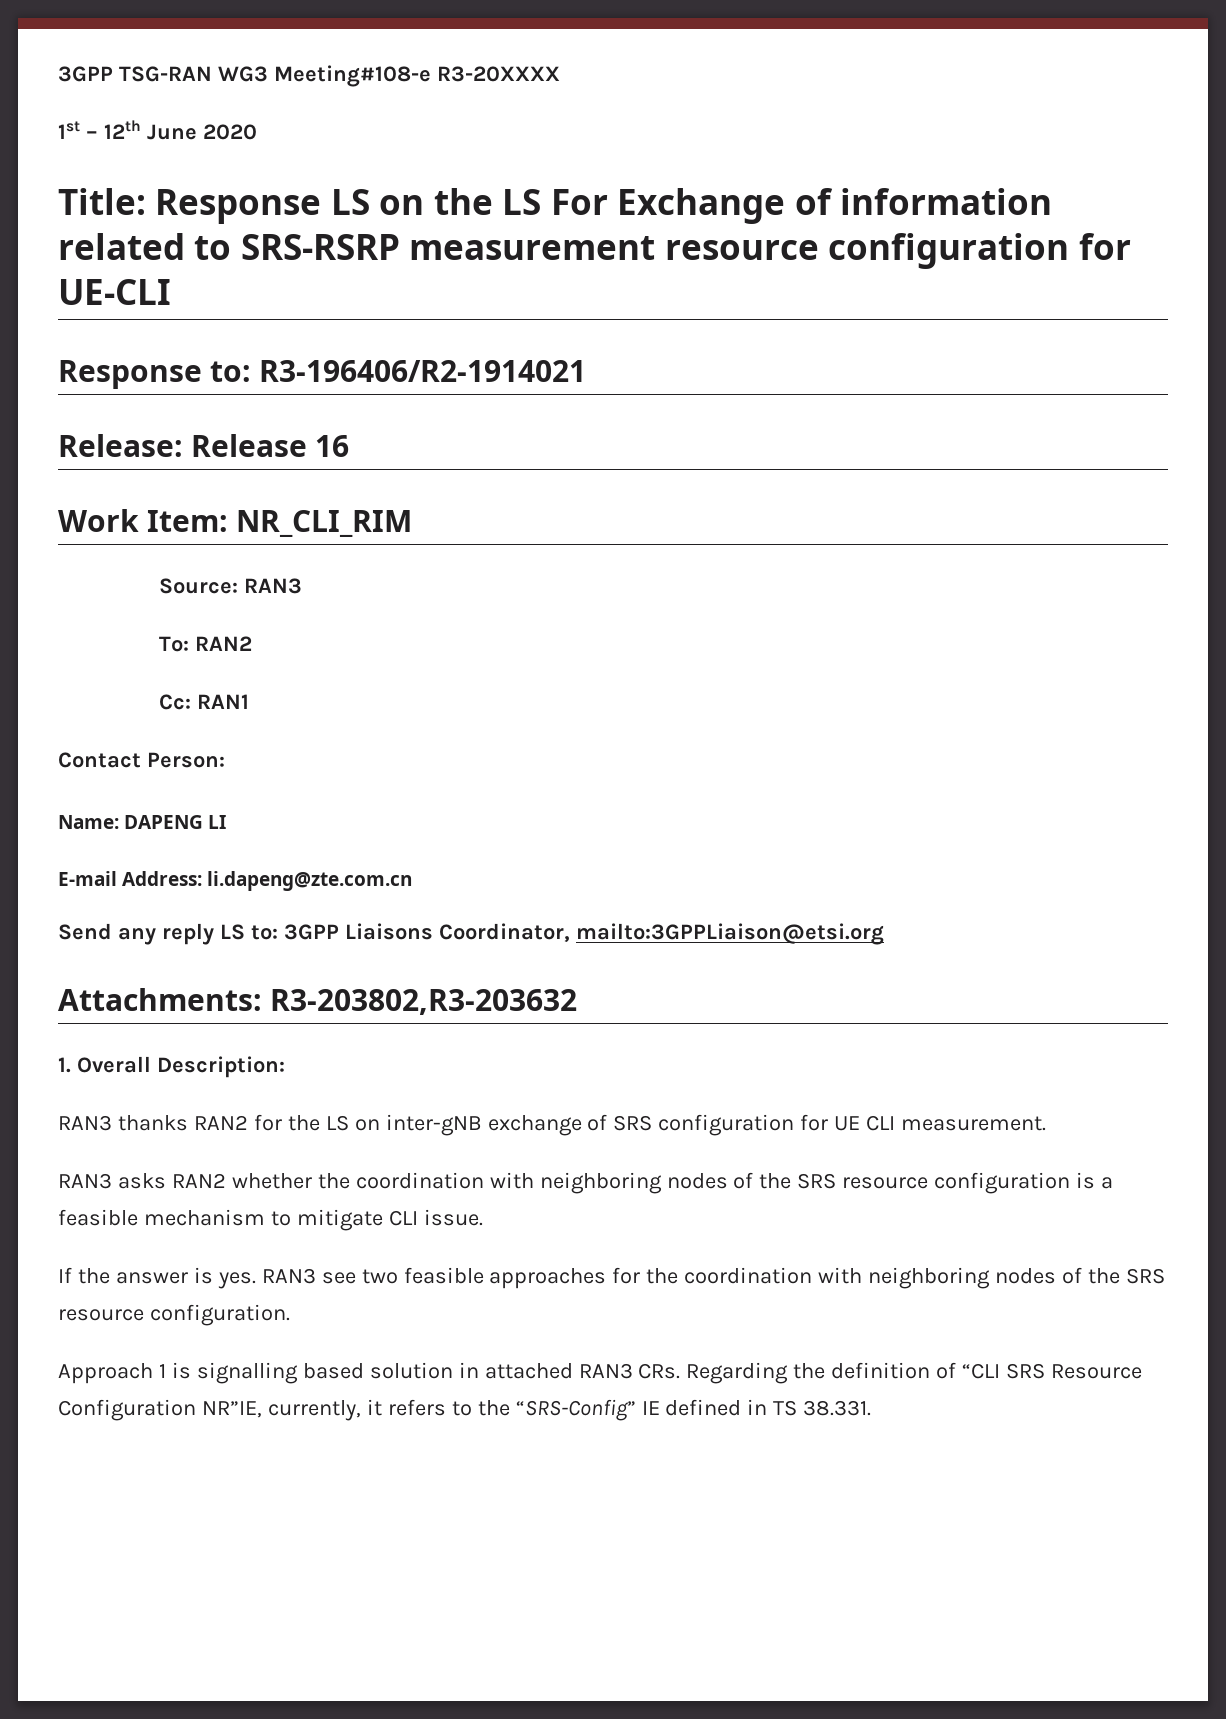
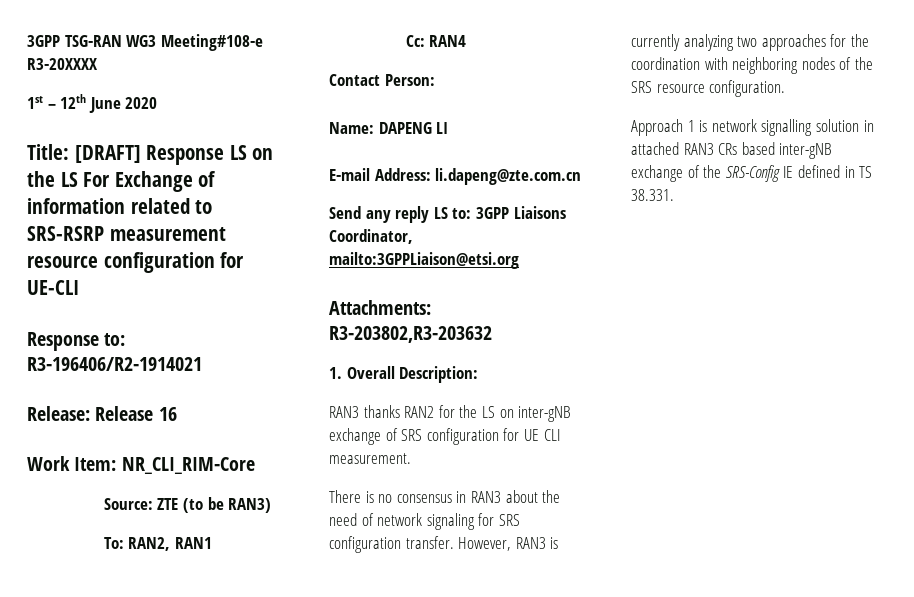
(146, 201) none -> [74,145,141,163] [DRAFT]
[236,510,413,537] NR_CLI_RIM -> [121,457,255,474] NR_CLI_RIM-Core
[243,578,302,594] RAN3 -> [157,497,272,513] ZTE (to be RAN3)
[194,636,252,651] RAN2 -> [128,537,212,551] RAN2, RAN1
[196,694,249,709] RAN1 -> [429,35,467,47] RAN4
[58,1172,1114,1194] [58,1209,483,1231] [58,1267,484,1289] RAN3 asks RAN2 whether the coordination with neighboring nodes of the SRS resource configuration is a feasible mechanism to mitigate CLI issue. // If the answer is yes. RAN3 see two feasible -> [329,490,561,503] [329,513,520,530] [329,536,559,553] [631,34,758,51] There is no consensus in RAN3 about the need of network signaling for SRS configuration transfer. However, RAN3 is currently analyzing two
[196,1362,364,1384] signalling based -> [711,119,813,136] network signalling
[638,1362,1143,1384] [58,1399,636,1421] CRs. Regarding the definition of “CLI SRS Resource Configuration NR”IE, currently, it refers to the “SRS-Config” -> [718,142,833,159] [631,165,780,182] CRs based inter-gNB exchange of the SRS-Config

